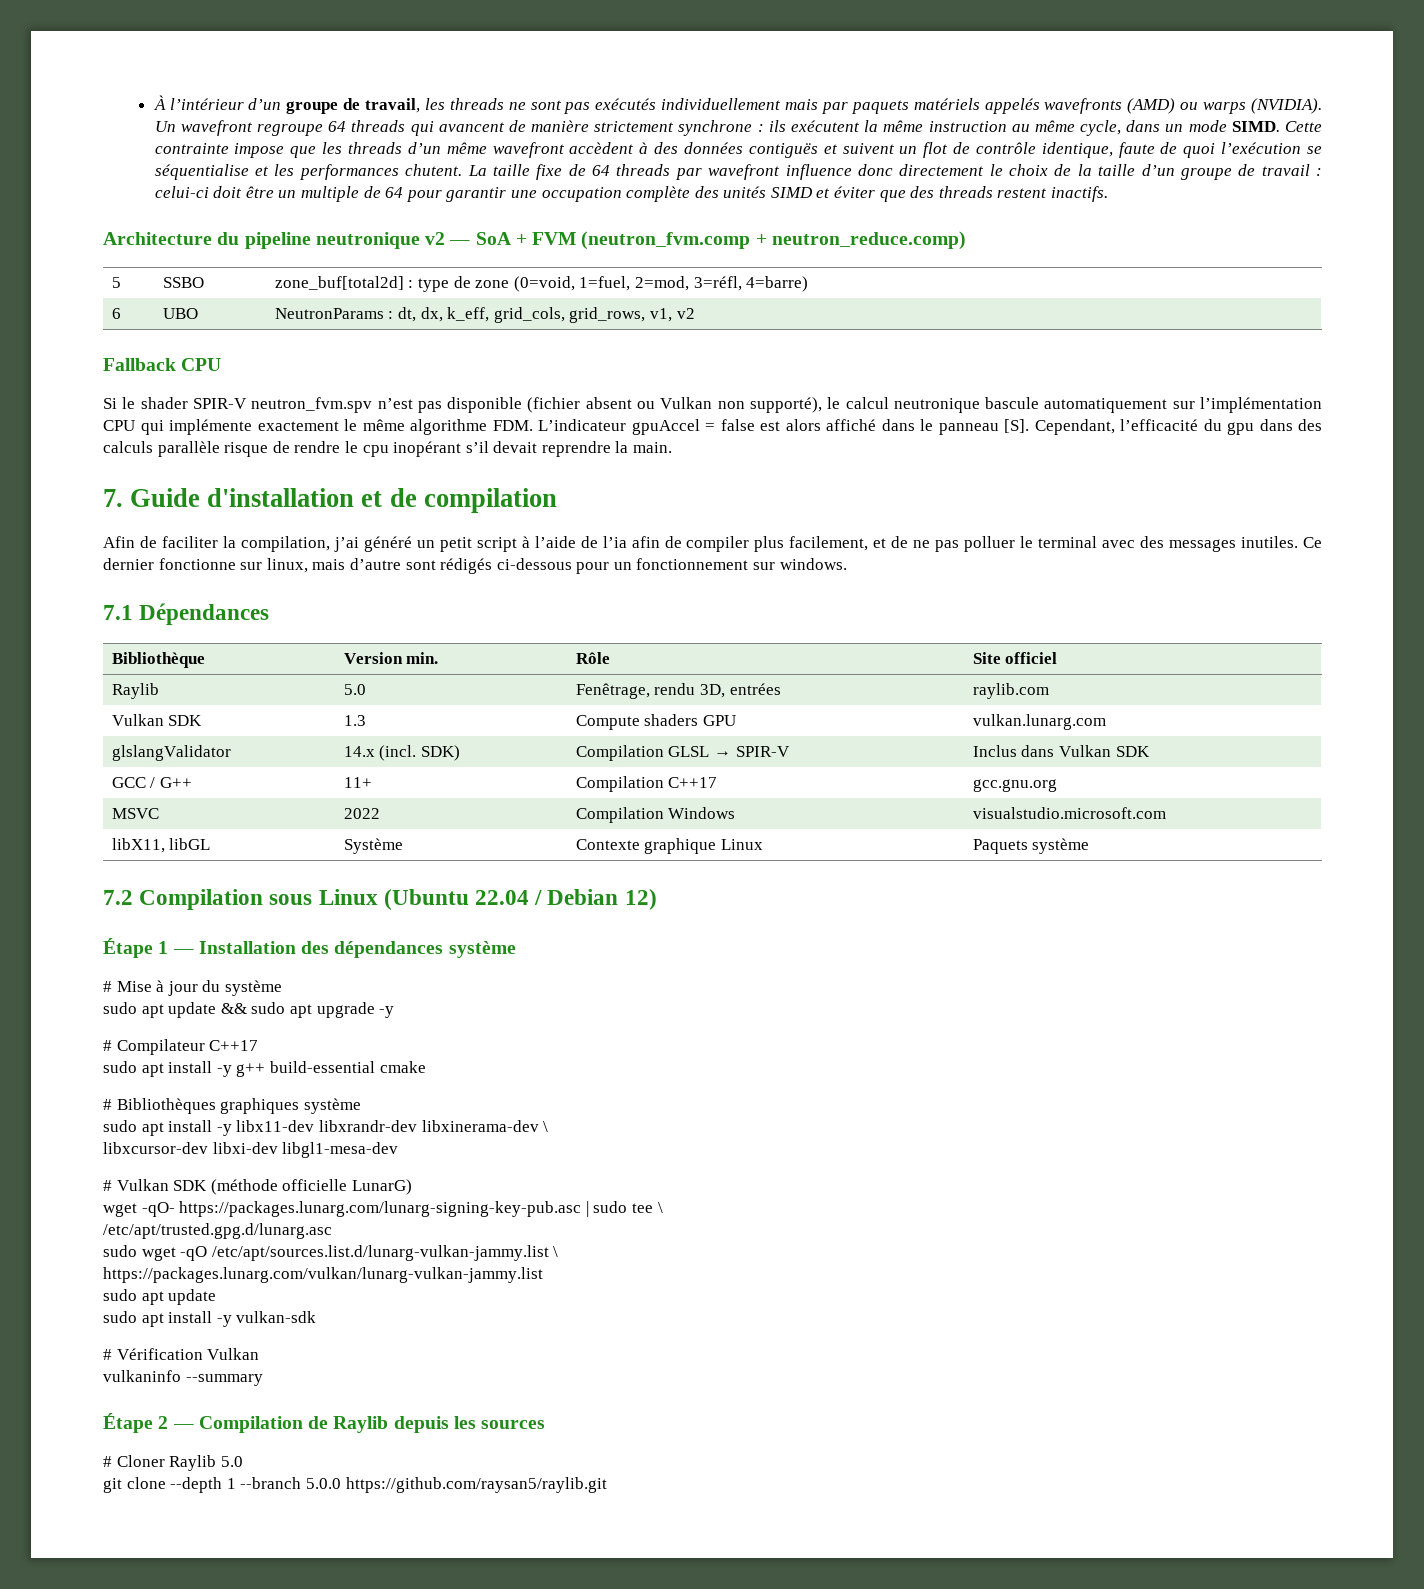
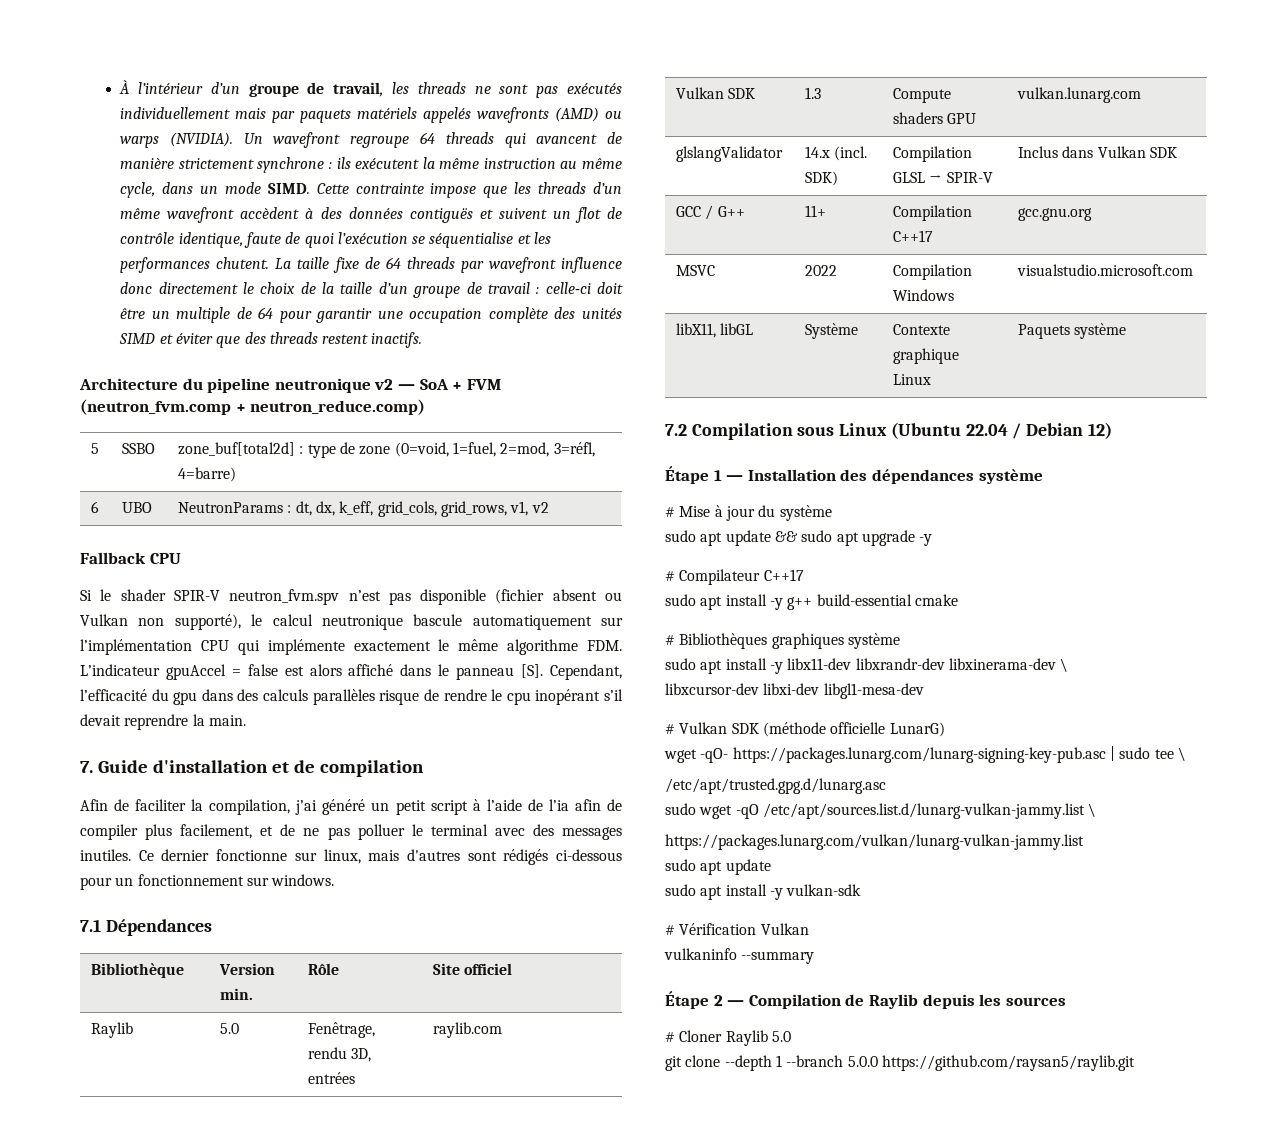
[154,186,209,198] celui‑ci -> [545,282,591,294] celle‑ci
[157,441,220,457] parallèle -> [312,689,375,705] parallèles
[349,558,401,570] d’autre -> [406,849,460,861] d'autres

